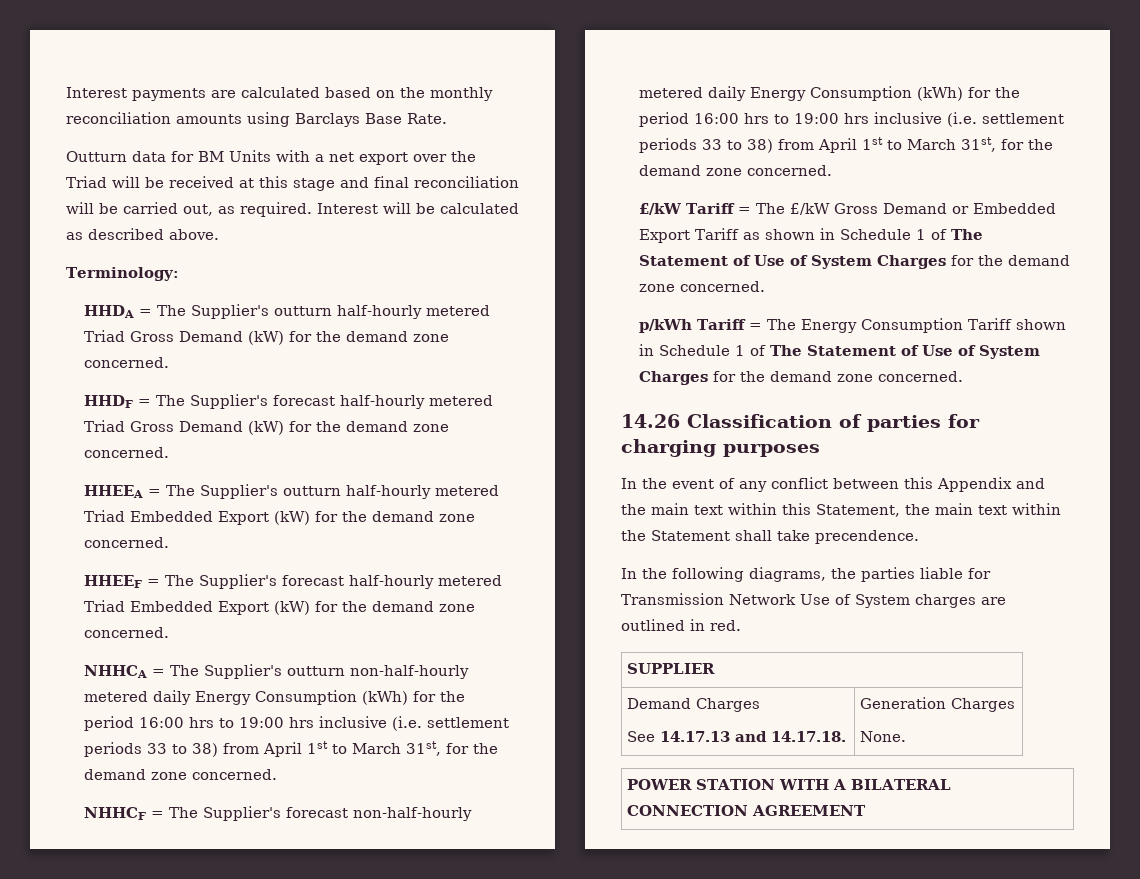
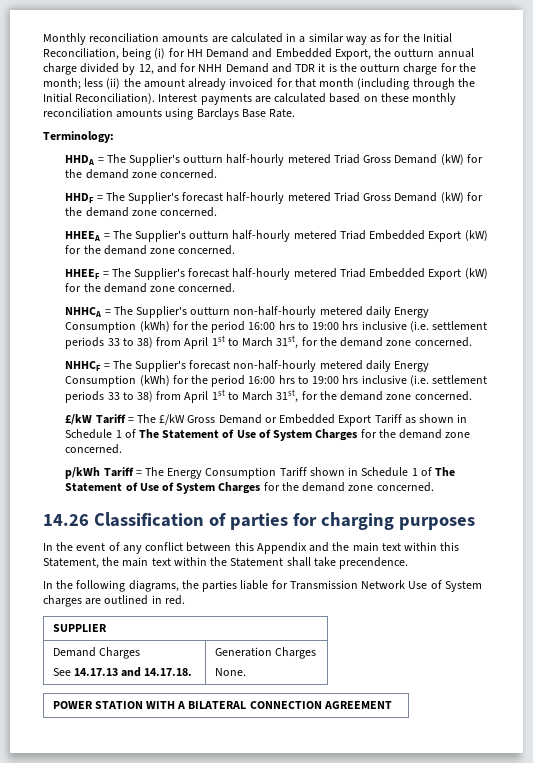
(66, 92) none -> [43,33,452,45] [43,48,474,60] [43,63,476,75] [43,78,475,90] [43,93,156,104] Monthly reconciliation amounts are calculated in a similar way as for the Initial Reconciliation, being (i) for HH Demand and Embedded Export, the outturn annual charge divided by 12, and for NHH Demand and TDR it is the outturn charge for the month; less (ii) the amount already invoiced for that month (including through the Initial Reconciliation).
[400,87,425,98] the -> [380,93,409,102] these
[66,150,476,165] [66,176,519,191] [66,202,519,217] [66,228,219,240] // Outturn data for BM Units with a net export over the Triad will be received at this stage and final reconciliation will be carried out, as required. Interest will be calculated as described above. -> (296, 113) none

